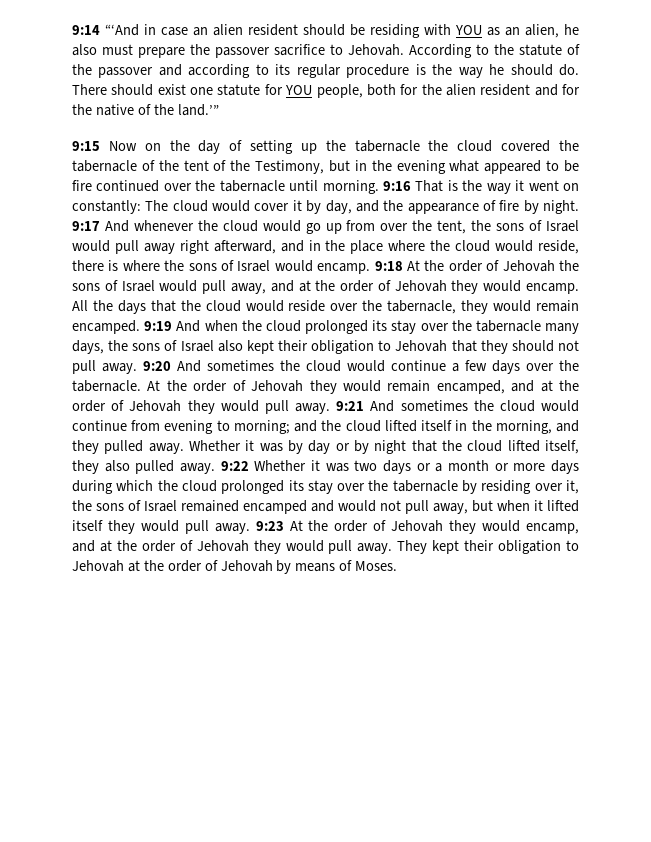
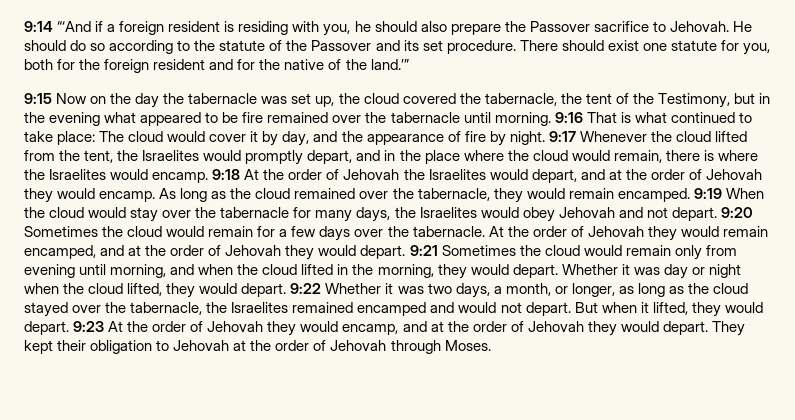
[144,24,579,38] [72,44,133,56] in case an alien resident should be residing with YOU as an alien, he also must -> [95,21,447,36] if a foreign resident is residing with you, he should also
[215,47,270,58] passover -> [529,21,590,32] Passover
[409,44,472,58] According -> [732,21,752,32] [24,40,174,54] He should do so according
[98,64,579,78] passover and according to its regular procedure is the way he should do. -> [311,40,516,54] Passover and its set procedure.
[285,84,363,98] YOU people, -> [742,43,770,55] you,
[445,84,476,96] alien -> [104,59,150,73] foreign
[229,140,420,154] of setting up the tabernacle -> [163,93,335,107] the tabernacle was set up,
[72,160,155,172] tabernacle of -> [484,93,557,106] tabernacle,
[96,180,160,192] continued -> [267,112,329,123] remained
[462,180,580,194] [72,200,141,214] the way it went on constantly: -> [634,112,752,123] [24,131,96,145] what continued to take place:
[104,220,579,234] [72,240,276,254] And whenever the cloud would go up from over the tent, the sons of Israel would pull away right afterward, -> [579,131,747,142] [24,150,353,165] Whenever the cloud lifted from the tent, the Israelites would promptly depart,
[538,240,579,254] reside, -> [613,150,662,163] remain,
[188,260,271,272] sons of Israel -> [49,169,107,180] Israelites
[72,280,266,294] sons of Israel would pull away, -> [428,169,577,183] Israelites would depart,
[72,300,326,314] All the days that the cloud would reside -> [159,188,356,202] As long as the cloud remained
[176,320,541,334] And when the cloud prolonged its stay over the tabernacle -> [725,188,764,199] [24,207,312,222] When the cloud would stay over the tabernacle for
[132,340,580,354] [72,360,446,374] sons of Israel also kept their obligation to Jehovah that they should not pull away. 9:20 And sometimes the cloud would continue -> [419,207,753,222] [24,226,276,237] Israelites would obey Jehovah and not depart. 9:20 Sometimes the cloud would remain for
[264,400,580,414] [72,420,453,434] pull away. 9:21 And sometimes the cloud would continue from evening to morning; and the cloud lifted itself -> [360,245,737,260] [24,264,334,278] depart. 9:21 Sometimes the cloud would remain only from evening until morning, and when the cloud lifted
[556,420,579,432] [72,440,304,454] and they pulled away. Whether it was by -> [437,264,660,279] they would depart. Whether it was
[354,440,579,454] [72,460,215,474] by night that the cloud lifted itself, they also pulled away. -> [708,264,741,278] [24,283,287,298] night when the cloud lifted, they would depart.
[383,460,580,474] [72,480,580,494] [72,500,177,512] days or a month or more days during which the cloud prolonged its stay over the tabernacle by residing over it, the sons of Israel -> [455,283,749,298] [24,302,289,317] days, a month, or longer, as long as the cloud stayed over the tabernacle, the Israelites
[405,500,579,514] [72,520,250,534] pull away, but when it lifted itself they would pull away. -> [525,302,763,317] [24,321,69,335] depart. But when it lifted, they would depart.
[328,540,393,554] pull away. -> [662,321,708,335] depart.
[276,560,353,574] by means of -> [390,340,441,354] through

